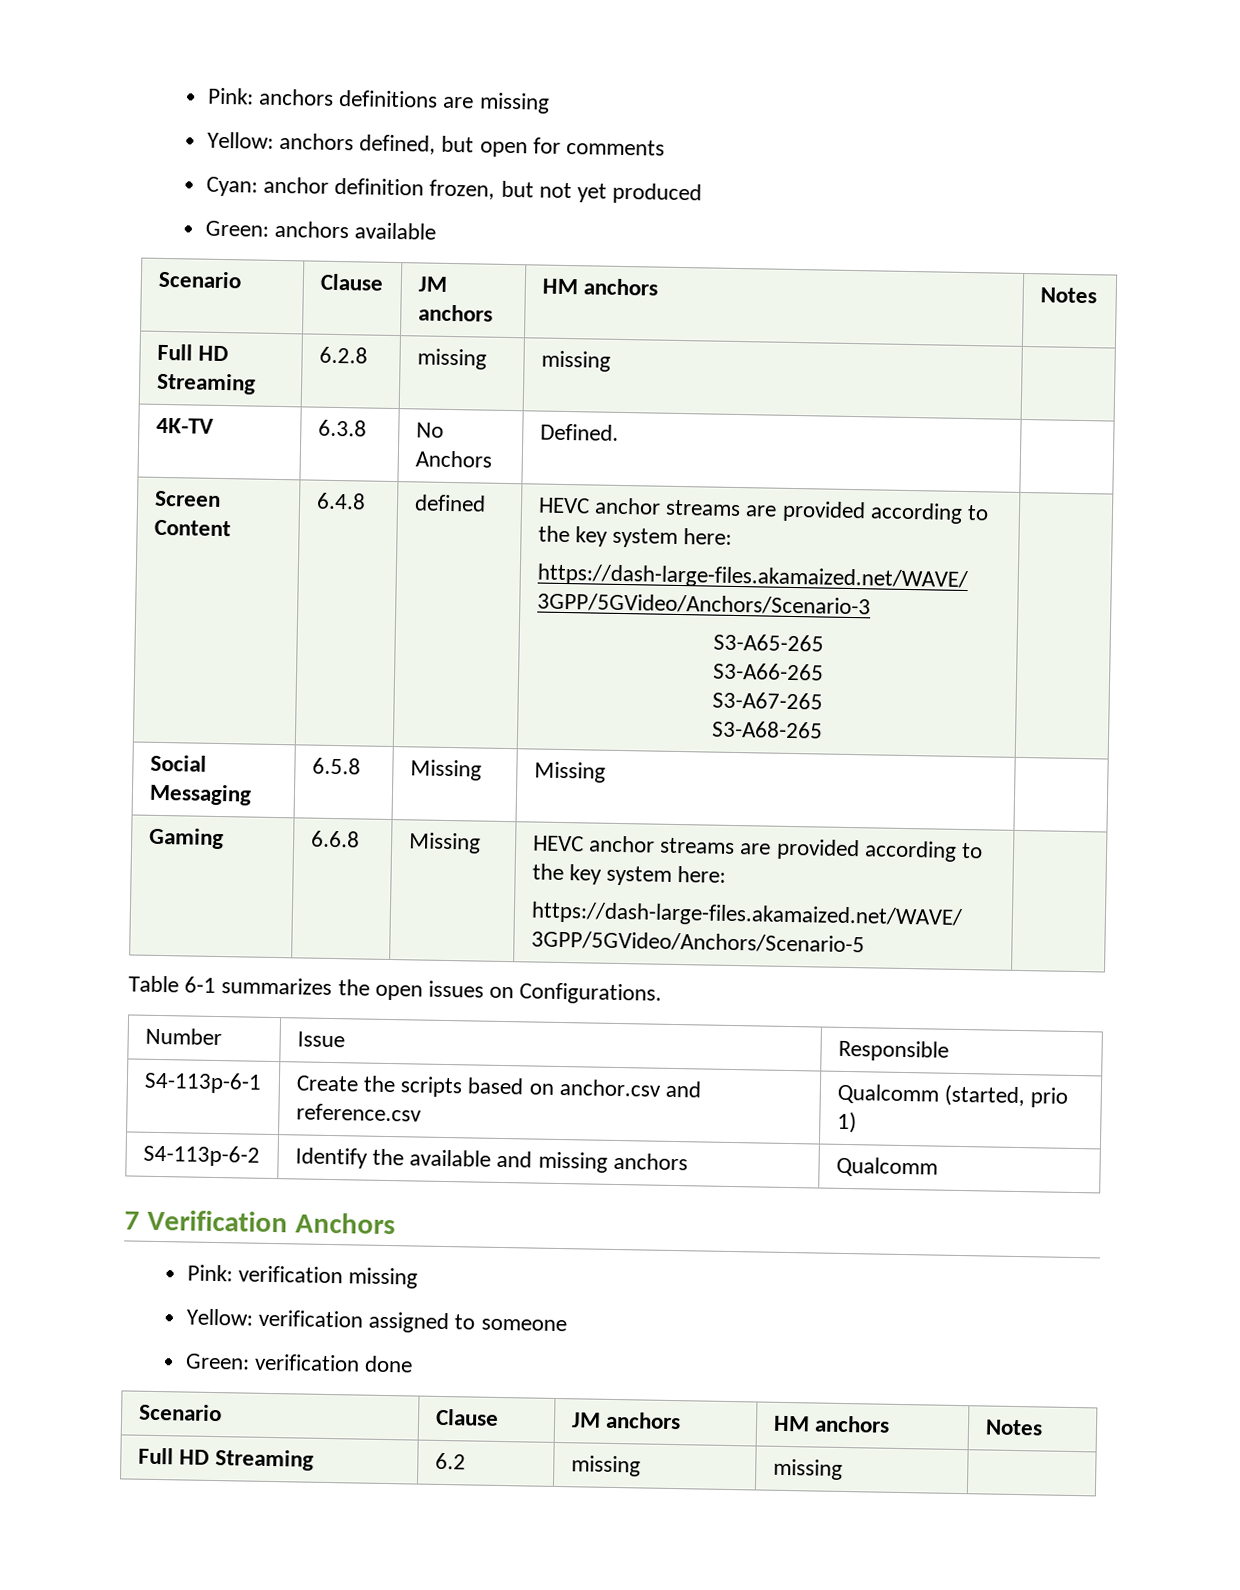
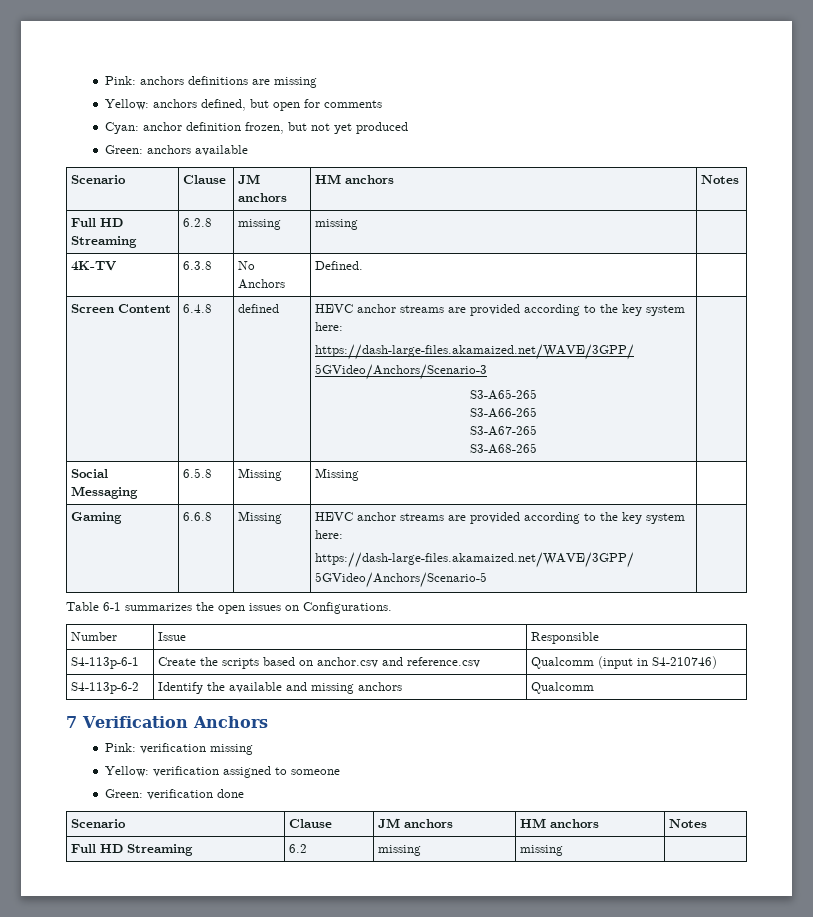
[943,1084,1069,1108] [836,1111,857,1134] (started, prio 1) -> [598,656,718,669] (input in S4-210746)

